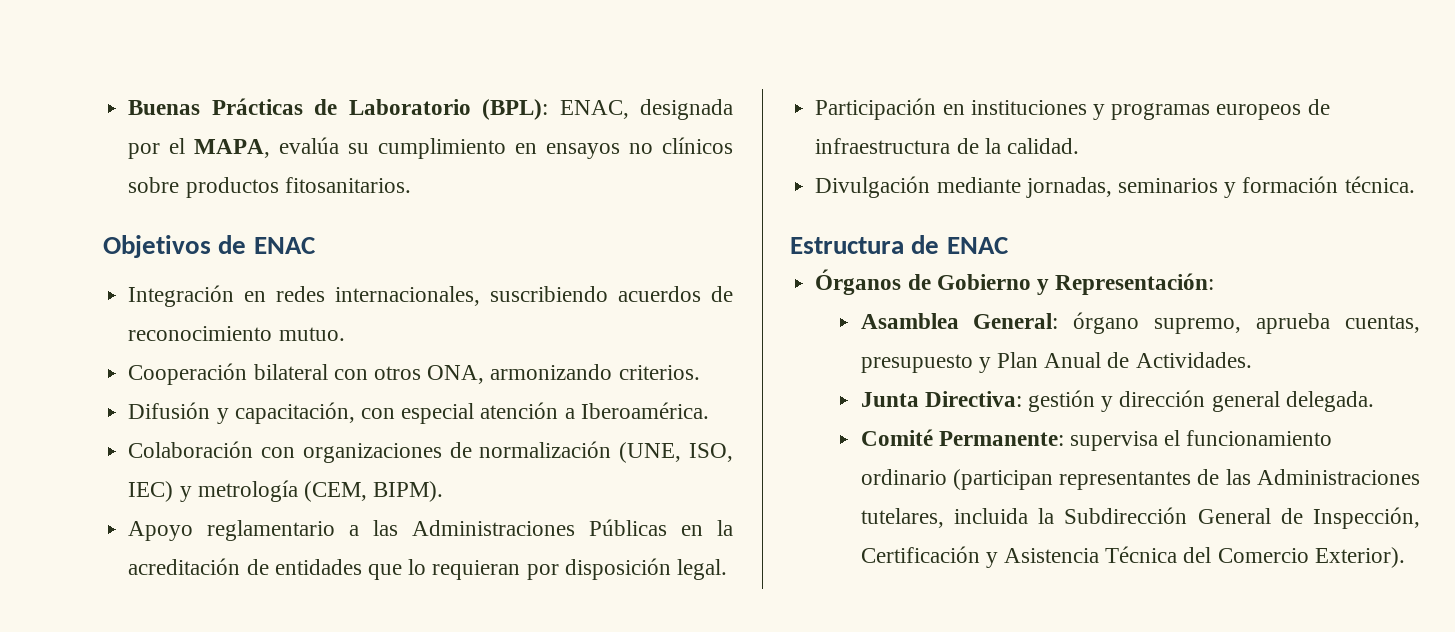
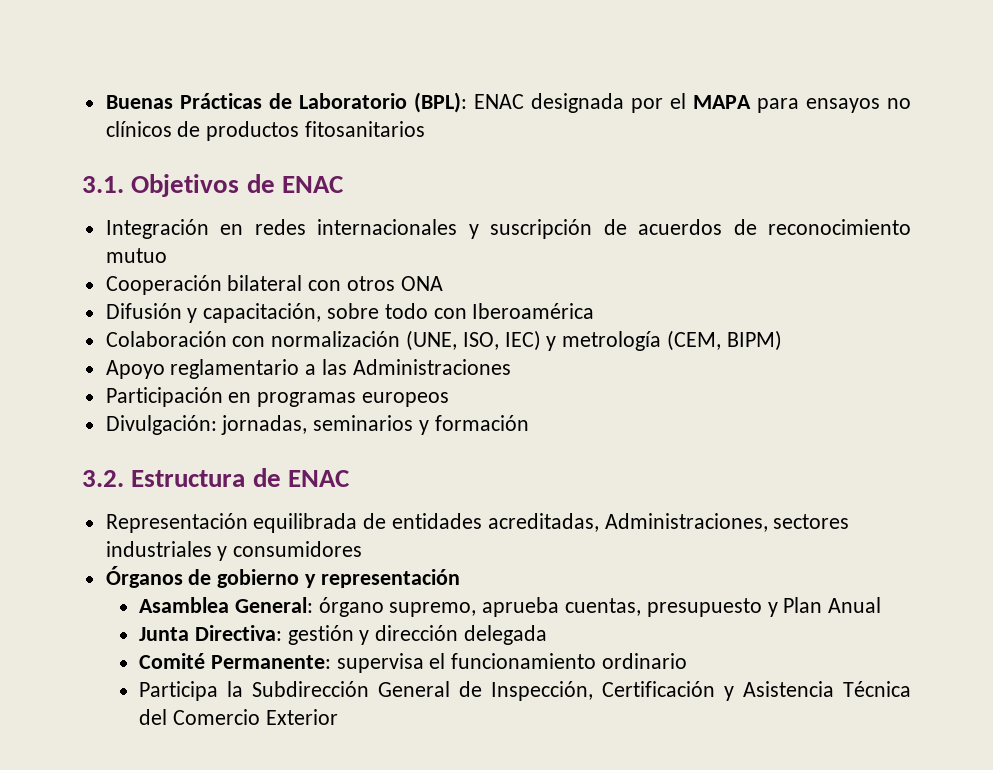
[559,100,629,119] ENAC, -> [473,94,524,109] ENAC
[194,137,733,159] [128,177,411,198] MAPA, evalúa su cumplimiento en ensayos no clínicos sobre productos fitosanitarios. // -> [692,95,912,113] [105,121,426,141] [82,176,124,193] MAPA para ensayos no clínicos de productos fitosanitarios // 3.1.
[335,286,609,306] internacionales, suscribiendo -> [317,219,627,239] internacionales y suscripción de
[278,327,345,341] mutuo. -> [105,248,167,263] mutuo
[427,364,700,384] ONA, armonizando criterios. -> [400,276,443,291] ONA
[360,402,709,424] con especial atención a Iberoamérica. -> [327,303,595,319] sobre todo con Iberoamérica
[302,442,472,463] organizaciones de -> (266, 341) none
[373,481,444,502] BIPM). -> [726,330,782,351] BIPM)
[589,519,734,536] [128,558,727,580] Públicas en la acreditación de entidades que lo requieran por disposición legal. -> (511, 367) none
[970,100,1105,120] instituciones y -> (252, 397) none
[1307,99,1330,115] [815,138,1079,154] [815,176,1021,198] de infraestructura de la calidad. // Divulgación mediante -> [105,415,217,435] // Divulgación:
[1344,176,1415,193] técnica. // -> [82,470,124,487] // 3.2.
(1009, 245) none -> [105,513,850,533] [105,541,363,561] // Representación equilibrada de entidades acreditadas, Administraciones, sectores industriales y consumidores
[936,273,1215,295] Gobierno y Representación: -> [217,569,460,588] gobierno y representación
[1107,352,1252,368] de Actividades. -> (882, 605) none
[1211,391,1374,412] general delegada. -> [463,625,547,645] delegada
[952,469,1420,490] [860,508,1028,528] (participan representantes de las Administraciones tutelares, incluida -> [138,681,218,701] // Participa
[1314,547,1405,568] Exterior). -> [265,709,338,725] Exterior

